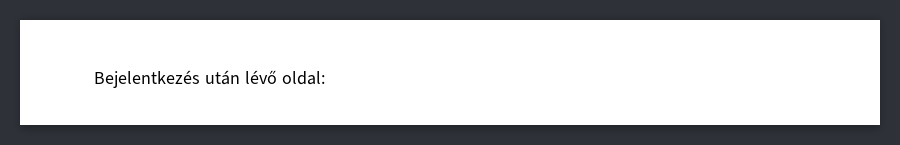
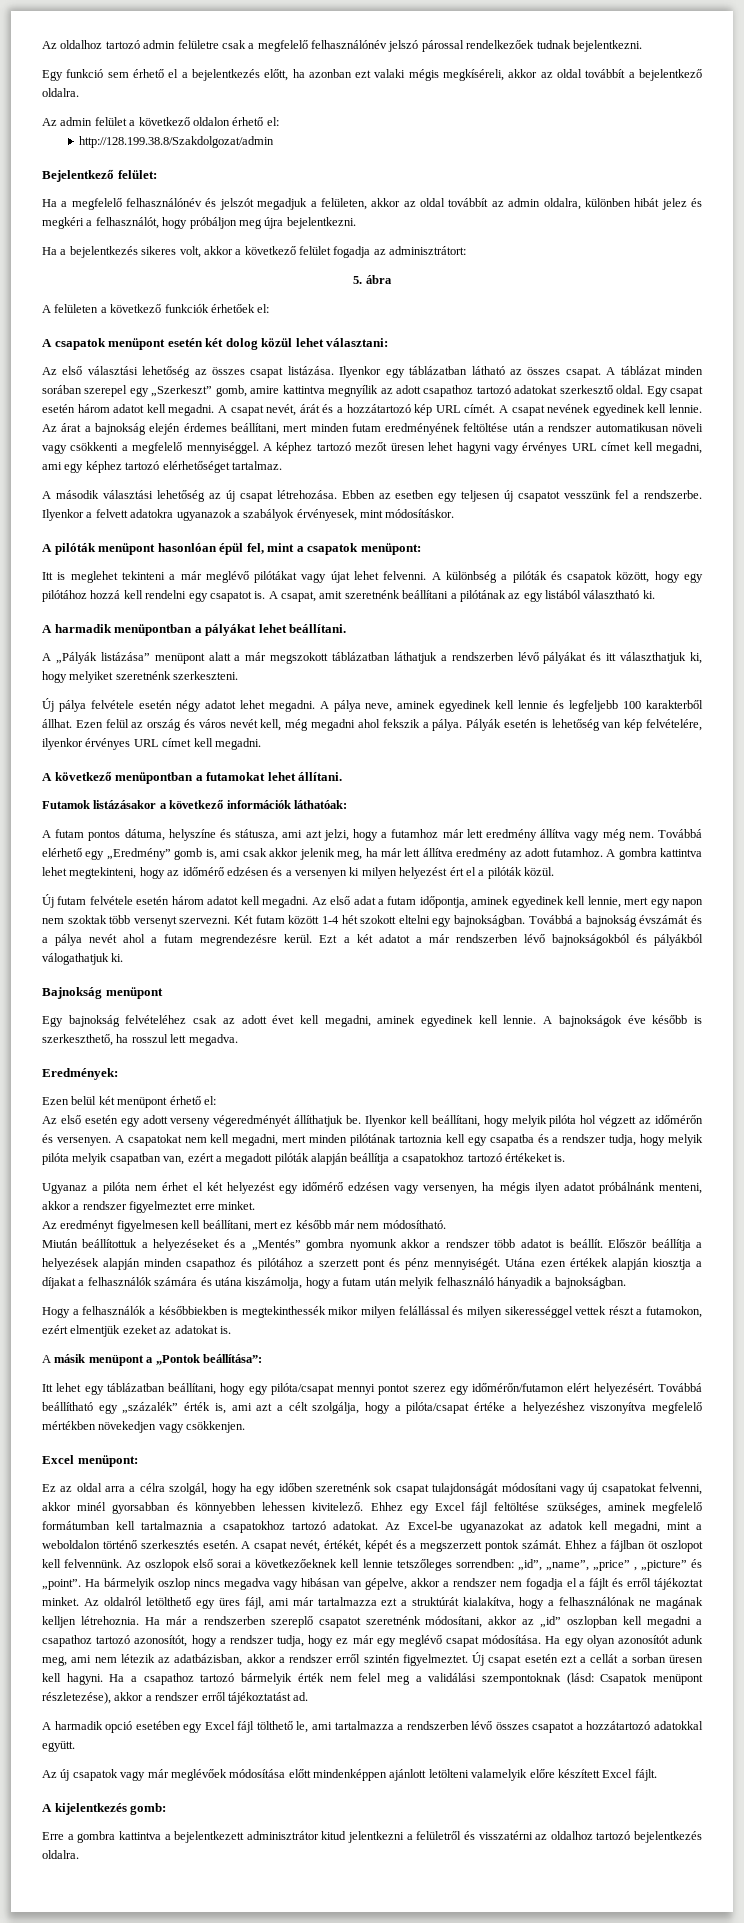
[94,70,325,88] Bejelentkezés után lévő oldal: -> [42,40,642,52] [42,69,702,81] [42,88,79,97] [42,117,279,126] [78,136,274,148] [42,169,157,182] [42,198,702,210] [42,217,356,229] [42,246,467,258] [353,275,392,284] [42,304,270,313] [42,338,389,350] [42,366,703,378] [42,385,703,397] [42,404,703,416] [42,423,703,435] [42,442,702,454] [42,461,282,473] [42,490,703,502] [42,509,455,521] [42,543,421,555] [42,571,703,583] [42,590,655,602] [42,624,347,636] [42,652,702,664] [42,671,239,683] [42,698,704,712] [42,719,702,731] [42,738,261,750] [42,771,343,784] [42,799,347,809] [42,829,702,841] [42,848,702,860] [42,867,554,879] [42,894,704,908] [42,915,702,927] [42,934,703,946] [42,953,124,965] [42,987,163,999] [42,1015,703,1027] [42,1034,238,1046] [42,1068,118,1080] [42,1096,216,1108] [42,1115,704,1127] [42,1134,704,1146] [42,1153,566,1165] [42,1182,702,1194] [42,1201,255,1213] [42,1220,446,1232] [42,1239,703,1251] [42,1258,703,1270] [42,1277,626,1289] [42,1306,702,1318] [42,1325,231,1337] [42,1354,262,1366] [42,1383,702,1395] [42,1402,702,1414] [42,1421,246,1433] [42,1455,138,1467] [42,1483,702,1495] [42,1502,702,1514] [42,1521,703,1533] [42,1540,704,1552] [42,1559,702,1571] [42,1578,703,1590] [42,1597,704,1609] [42,1616,702,1628] [42,1635,703,1647] [42,1652,703,1666] [42,1673,703,1685] [42,1692,309,1704] [42,1721,703,1733] [42,1741,75,1752] [42,1769,657,1781] [42,1803,167,1815] [42,1831,702,1843] [42,1850,79,1859] Az oldalhoz tartozó admin felületre csak a megfelelő felhasználónév jelszó párossal rendelkezőek tudnak bejelentkezni. // Egy funkció sem érhető el a bejelentkezés előtt, ha azonban ezt valaki mégis megkíséreli, akkor az oldal továbbít a bejelentkező oldalra. // Az admin felület a következő oldalon érhető el: // http://128.199.38.8/Szakdolgozat/admin // Bejelentkező felület: // Ha a megfelelő felhasználónév és jelszót megadjuk a felületen, akkor az oldal továbbít az admin oldalra, különben hibát jelez és megkéri a felhasználót, hogy próbáljon meg újra bejelentkezni. // Ha a bejelentkezés sikeres volt, akkor a következő felület fogadja az adminisztrátort: // 5. ábra // A felületen a következő funkciók érhetőek el: // A csapatok menüpont esetén két dolog közül lehet választani: // Az első választási lehetőség az összes csapat listázása. Ilyenkor egy táblázatban látható az összes csapat. A táblázat minden sorában szerepel egy „Szerkeszt” gomb, amire kattintva megnyílik az adott csapathoz tartozó adatokat szerkesztő oldal. Egy csapat esetén három adatot kell megadni. A csapat nevét, árát és a hozzátartozó kép URL címét. A csapat nevének egyedinek kell lennie. Az árat a bajnokság elején érdemes beállítani, mert minden futam eredményének feltöltése után a rendszer automatikusan növeli vagy csökkenti a megfelelő mennyiséggel. A képhez tartozó mezőt üresen lehet hagyni vagy érvényes URL címet kell megadni, ami egy képhez tartozó elérhetőséget tartalmaz. // A második választási lehetőség az új csapat létrehozása. Ebben az esetben egy teljesen új csapatot vesszünk fel a rendszerbe. Ilyenkor a felvett adatokra ugyanazok a szabályok érvényesek, mint módosításkor. // A pilóták menüpont hasonlóan épül fel, mint a csapatok menüpont: // Itt is meglehet tekinteni a már meglévő pilótákat vagy újat lehet felvenni. A különbség a pilóták és csapatok között, hogy egy pilótához hozzá kell rendelni egy csapatot is. A csapat, amit szeretnénk beállítani a pilótának az egy listából választható ki. // A harmadik menüpontban a pályákat lehet beállítani. // A „Pályák listázása” menüpont alatt a már megszokott táblázatban láthatjuk a rendszerben lévő pályákat és itt választhatjuk ki, hogy melyiket szeretnénk szerkeszteni. // Új pálya felvétele esetén négy adatot lehet megadni. A pálya neve, aminek egyedinek kell lennie és legfeljebb 100 karakterből állhat. Ezen felül az ország és város nevét kell, még megadni ahol fekszik a pálya. Pályák esetén is lehetőség van kép felvételére, ilyenkor érvényes URL címet kell megadni. // A következő menüpontban a futamokat lehet állítani. // Futamok listázásakor a következő információk láthatóak: // A futam pontos dátuma, helyszíne és státusza, ami azt jelzi, hogy a futamhoz már lett eredmény állítva vagy még nem. Továbbá elérhető egy „Eredmény” gomb is, ami csak akkor jelenik meg, ha már lett állítva eredmény az adott futamhoz. A gombra kattintva lehet megtekinteni, hogy az időmérő edzésen és a versenyen ki milyen helyezést ért el a pilóták közül. // Új futam felvétele esetén három adatot kell megadni. Az első adat a futam időpontja, aminek egyedinek kell lennie, mert egy napon nem szoktak több versenyt szervezni. Két futam között 1-4 hét szokott eltelni egy bajnokságban. Továbbá a bajnokság évszámát és a pálya nevét ahol a futam megrendezésre kerül. Ezt a két adatot a már rendszerben lévő bajnokságokból és pályákból válogathatjuk ki. // Bajnokság menüpont // Egy bajnokság felvételéhez csak az adott évet kell megadni, aminek egyedinek kell lennie. A bajnokságok éve később is szerkeszthető, ha rosszul lett megadva. // Eredmények: // Ezen belül két menüpont érhető el: // Az első esetén egy adott verseny végeredményét állíthatjuk be. Ilyenkor kell beállítani, hogy melyik pilóta hol végzett az időmérőn és versenyen. A csapatokat nem kell megadni, mert minden pilótának tartoznia kell egy csapatba és a rendszer tudja, hogy melyik pilóta melyik csapatban van, ezért a megadott pilóták alapján beállítja a csapatokhoz tartozó értékeket is. // Ugyanaz a pilóta nem érhet el két helyezést egy időmérő edzésen vagy versenyen, ha mégis ilyen adatot próbálnánk menteni, akkor a rendszer figyelmeztet erre minket. // Az eredményt figyelmesen kell beállítani, mert ez később már nem módosítható. // Miután beállítottuk a helyezéseket és a „Mentés” gombra nyomunk akkor a rendszer több adatot is beállít. Először beállítja a helyezések alapján minden csapathoz és pilótához a szerzett pont és pénz mennyiségét. Utána ezen értékek alapján kiosztja a díjakat a felhasználók számára és utána kiszámolja, hogy a futam után melyik felhasználó hányadik a bajnokságban. // Hogy a felhasználók a későbbiekben is megtekinthessék mikor milyen felállással és milyen sikerességgel vettek részt a futamokon, ezért elmentjük ezeket az adatokat is. // A másik menüpont a „Pontok beállítása”: // Itt lehet egy táblázatban beállítani, hogy egy pilóta/csapat mennyi pontot szerez egy időmérőn/futamon elért helyezésért. Továbbá beállítható egy „százalék” érték is, ami azt a célt szolgálja, hogy a pilóta/csapat értéke a helyezéshez viszonyítva megfelelő mértékben növekedjen vagy csökkenjen. // Excel menüpont: // Ez az oldal arra a célra szolgál, hogy ha egy időben szeretnénk sok csapat tulajdonságát módosítani vagy új csapatokat felvenni, akkor minél gyorsabban és könnyebben lehessen kivitelező. Ehhez egy Excel fájl feltöltése szükséges, aminek megfelelő formátumban kell tartalmaznia a csapatokhoz tartozó adatokat. Az Excel-be ugyanazokat az adatok kell megadni, mint a weboldalon történő szerkesztés esetén. A csapat nevét, értékét, képét és a megszerzett pontok számát. Ehhez a fájlban öt oszlopot kell felvennünk. Az oszlopok első sorai a következőeknek kell lennie tetszőleges sorrendben: „id”, „name”, „price” , „picture” és „point”. Ha bármelyik oszlop nincs megadva vagy hibásan van gépelve, akkor a rendszer nem fogadja el a fájlt és erről tájékoztat minket. Az oldalról letölthető egy üres fájl, ami már tartalmazza ezt a struktúrát kialakítva, hogy a felhasználónak ne magának kelljen létrehoznia. Ha már a rendszerben szereplő csapatot szeretnénk módosítani, akkor az „id” oszlopban kell megadni a csapathoz tartozó azonosítót, hogy a rendszer tudja, hogy ez már egy meglévő csapat módosítása. Ha egy olyan azonosítót adunk meg, ami nem létezik az adatbázisban, akkor a rendszer erről szintén figyelmeztet. Új csapat esetén ezt a cellát a sorban üresen kell hagyni. Ha a csapathoz tartozó bármelyik érték nem felel meg a validálási szempontoknak (lásd: Csapatok menüpont részletezése), akkor a rendszer erről tájékoztatást ad. // A harmadik opció esetében egy Excel fájl tölthető le, ami tartalmazza a rendszerben lévő összes csapatot a hozzátartozó adatokkal együtt. // Az új csapatok vagy már meglévőek módosítása előtt mindenképpen ajánlott letölteni valamelyik előre készített Excel fájlt. // A kijelentkezés gomb: // Erre a gombra kattintva a bejelentkezett adminisztrátor kitud jelentkezni a felületről és visszatérni az oldalhoz tartozó bejelentkezés oldalra.

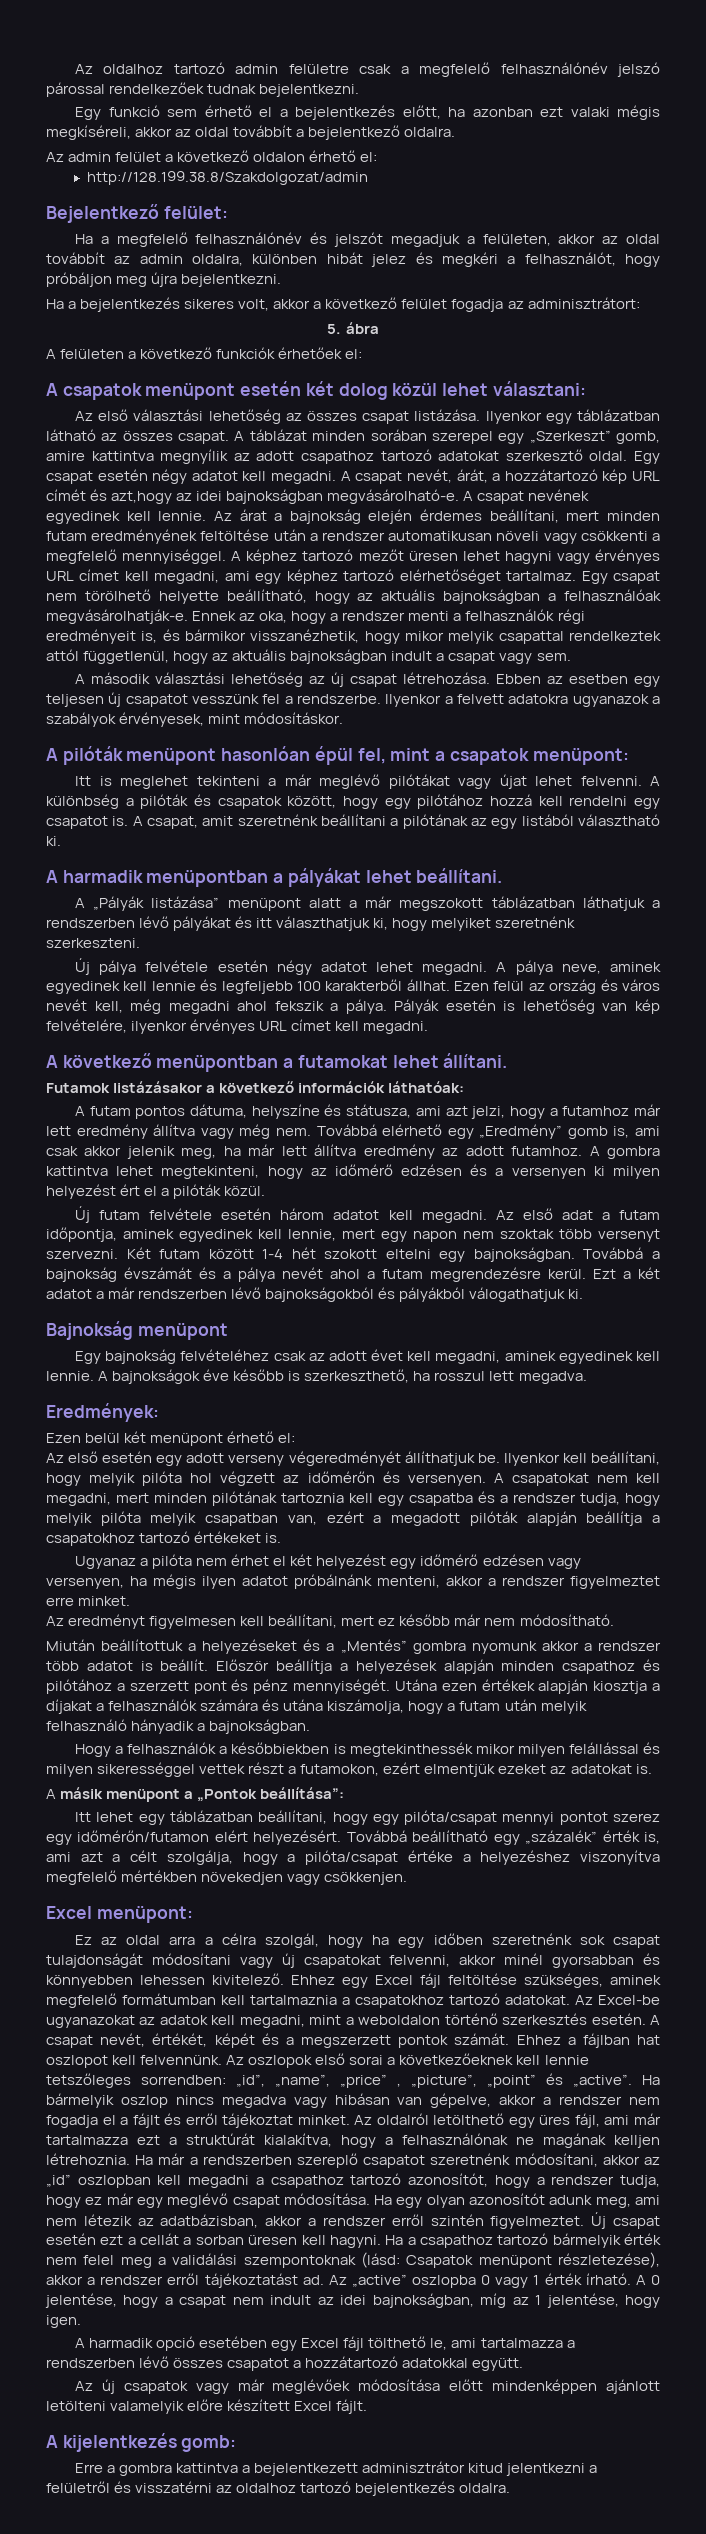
[77,404,110,413] három -> [152,469,188,484] négy
[299,404,334,413] árát és -> [456,469,488,483] árát,
[464,404,496,413] címét. -> [46,489,460,504] címét és azt,hogy az idei bajnokságban megvásárolható-e.
(282, 465) none -> [581,571,660,584] [46,589,662,604] [46,609,585,624] [46,629,661,644] [46,649,571,664] Egy csapat nem törölhető helyette beállítható, hogy az aktuális bajnokságban a felhasználóak megvásárolhatják-e. Ennek az oka, hogy a rendszer menti a felhasználók régi eredményeit is, és bármikor visszanézhetik, hogy mikor melyik csapattal rendelkeztek attól függetlenül, hogy az aktuális bajnokságban indult a csapat vagy sem.
[648,1541,659,1549] öt -> [636,2035,660,2045] hat
[640,1559,702,1571] [42,1579,81,1590] „picture” és „point”. -> [411,2073,632,2088] „picture”, „point” és „active”.
(309, 1696) none -> [328,2273,660,2288] [45,2293,660,2308] [46,2315,81,2328] Az „active” oszlopba 0 vagy 1 érték írható. A 0 jelentése, hogy a csapat nem indult az idei bajnokságban, míg az 1 jelentése, hogy igen.

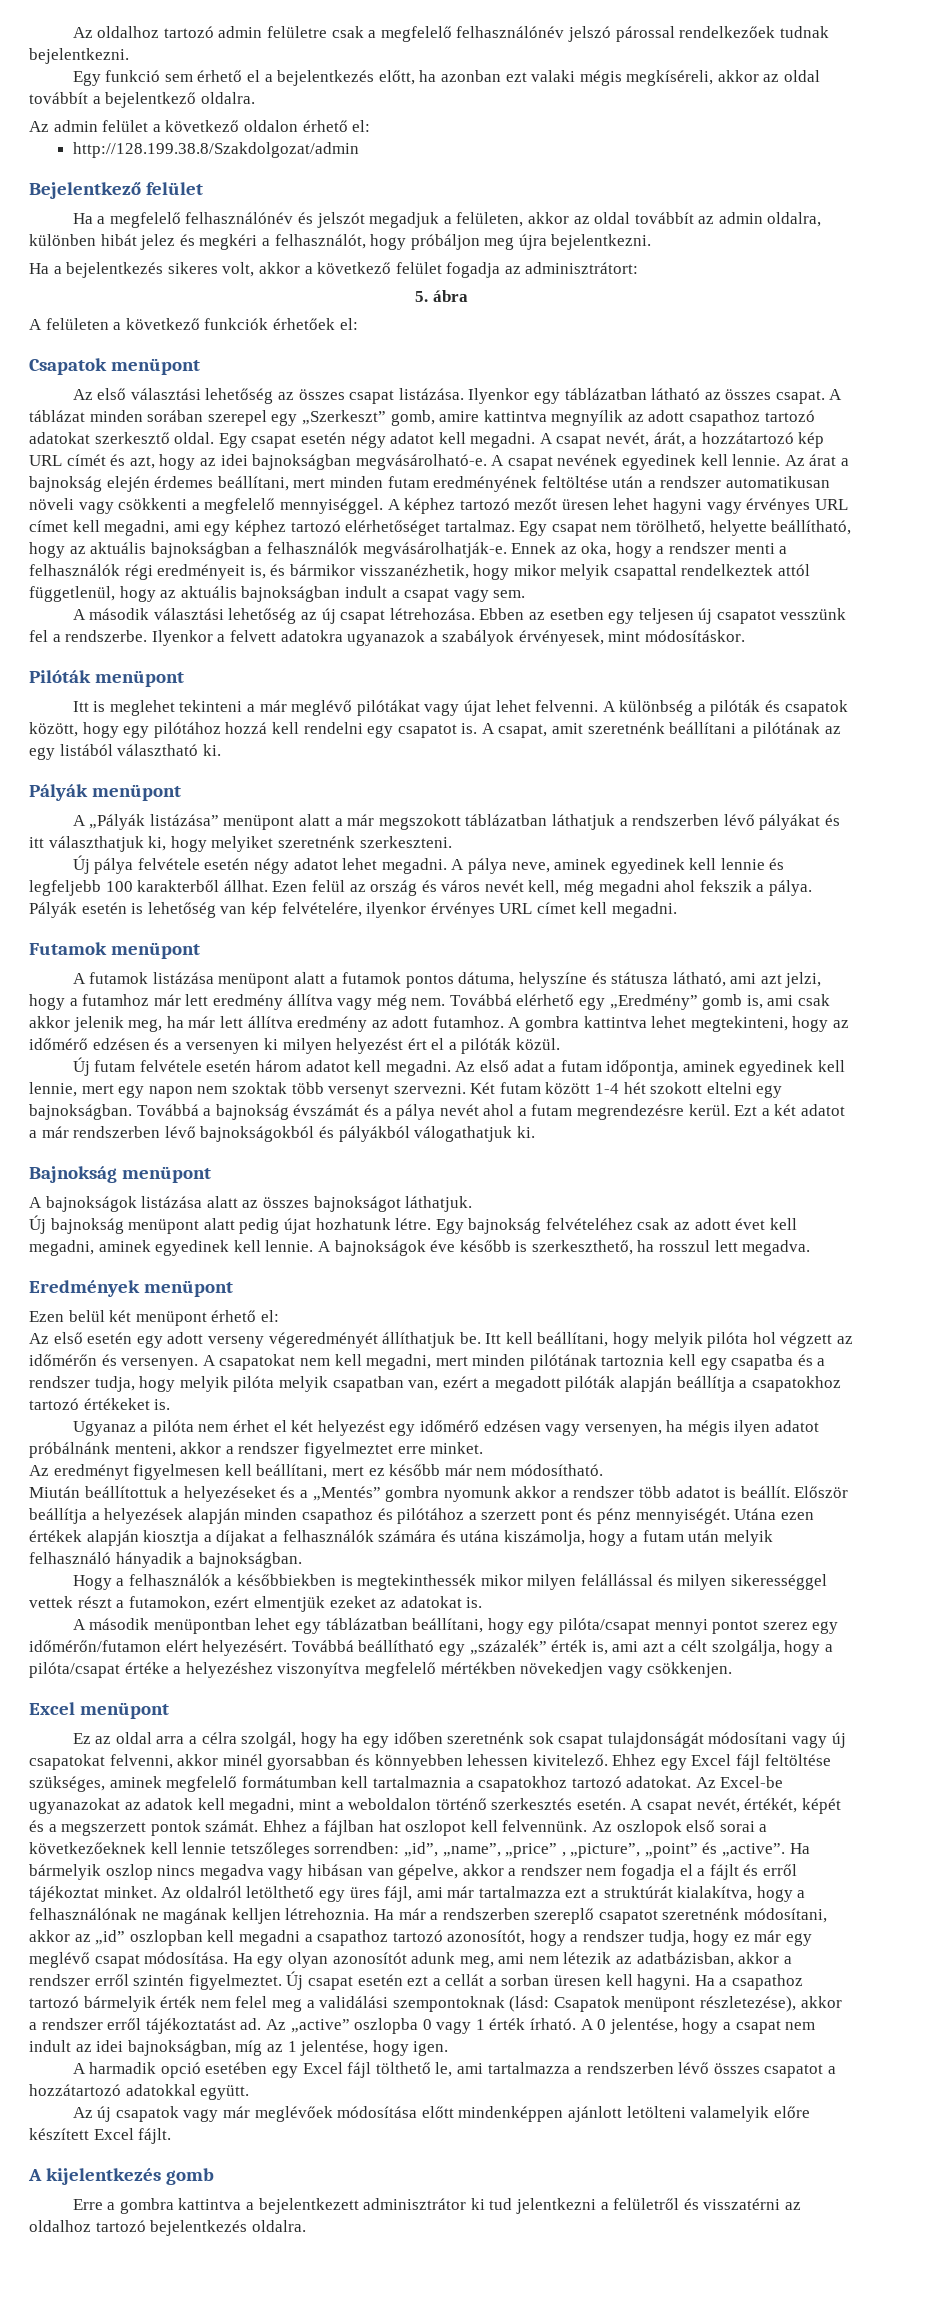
[163,206,228,219] felület: -> [146,182,204,195] felület
[46,381,586,400] A csapatok menüpont esetén két dolog közül lehet választani: -> [29,358,201,375] Csapatok menüpont
[111,491,173,504] azt,hogy -> [129,454,196,470] azt, hogy
[84,589,151,601] törölhető -> [636,520,706,535] törölhető,
[564,589,662,601] felhasználóak -> [266,542,358,554] felhasználók
[46,746,629,765] A pilóták menüpont hasonlóan épül fel, mint a csapatok menüpont: -> [29,670,185,687] Pilóták menüpont
[46,868,503,887] A harmadik menüpontban a pályákat lehet beállítani. -> [29,784,182,801] Pályák menüpont
[46,1053,508,1072] [46,1081,465,1093] [75,1106,131,1116] A következő menüpontban a futamokat lehet állítani. // Futamok listázásakor a következő információk láthatóak: // A futam -> [29,942,201,959] [72,972,402,988] Futamok menüpont // A futamok listázása menüpont alatt a futamok
[346,1104,412,1118] státusza, -> [611,972,726,987] státusza látható,
(228, 1331) none -> [29,1196,473,1212] [29,1215,432,1234] A bajnokságok listázása alatt az összes bajnokságot láthatjuk. // Új bajnokság menüpont alatt pedig újat hozhatunk létre.
[46,1403,159,1422] Eredmények: -> [29,1280,234,1297] Eredmények menüpont
[503,1453,560,1466] Ilyenkor -> [485,1333,502,1344] Itt
[60,1787,345,1802] [75,1812,92,1822] másik menüpont a „Pontok beállítása”: // Itt -> [89,1618,251,1634] második menüpontban
[96,1906,193,1923] menüpont: -> [80,1702,170,1719] menüpont
[181,2435,237,2452] gomb: -> [166,2168,215,2185] gomb
[468,2463,504,2473] kitud -> [470,2198,513,2210] ki tud

